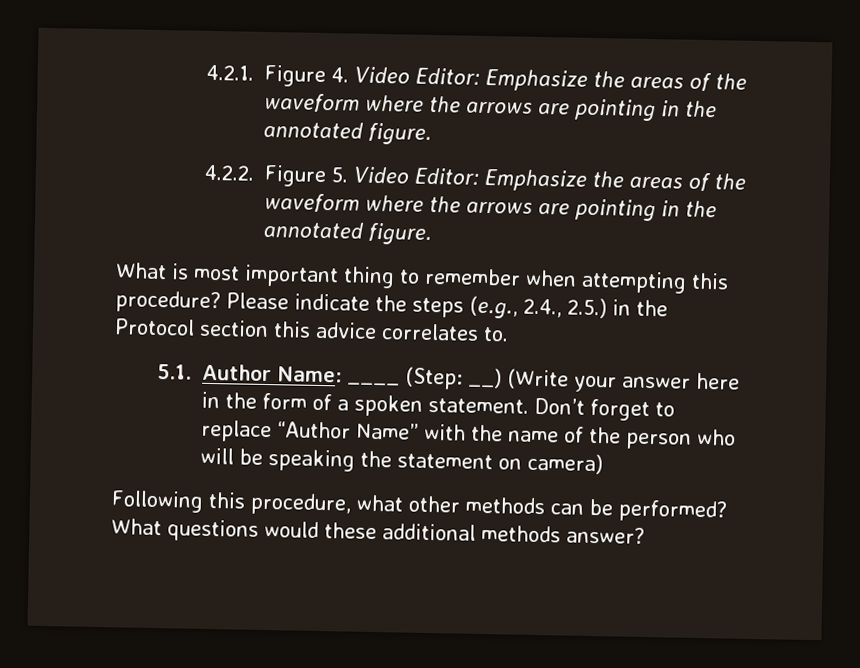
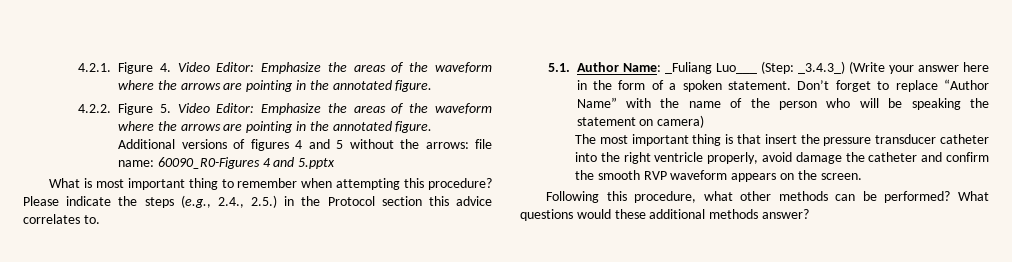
(433, 234) none -> [118,139,492,151] [118,157,336,169] Additional versions of figures 4 and 5 without the arrows: file name: 60090_R0-Figures 4 and 5.pptx
[347,366,503,390] ____ (Step: __) -> [664,61,845,74] _Fuliang Luo___ (Step: _3.4.3_)
(604, 463) none -> [575,134,989,146] [575,152,989,164] [575,170,862,182] // The most important thing is that insert the pressure transducer catheter into the right ventricle properly, avoid damage the catheter and confirm the smooth RVP waveform appears on the screen.

